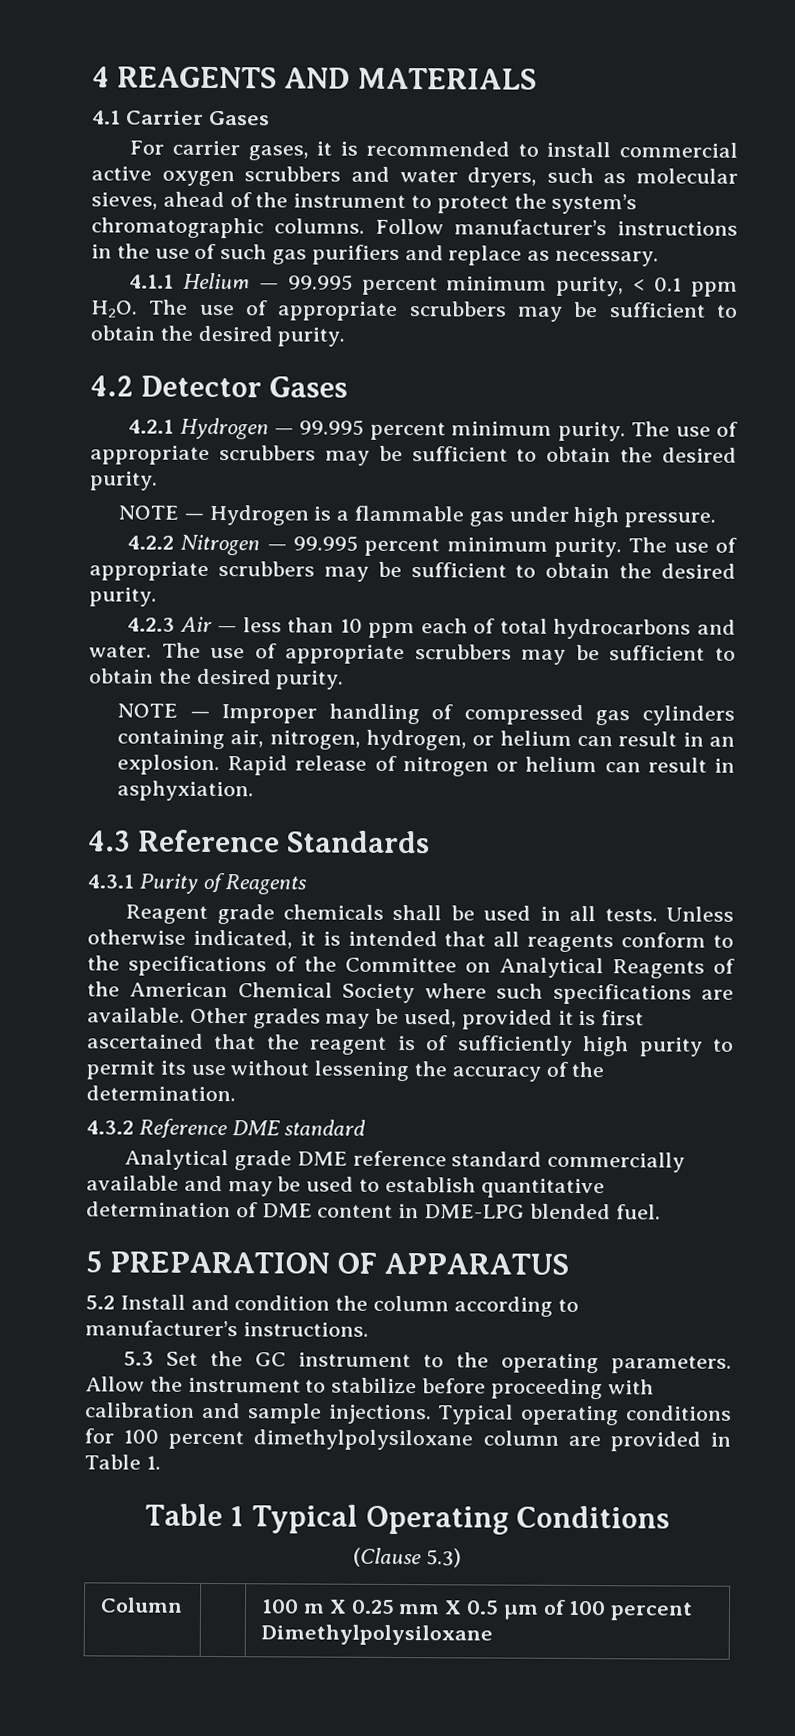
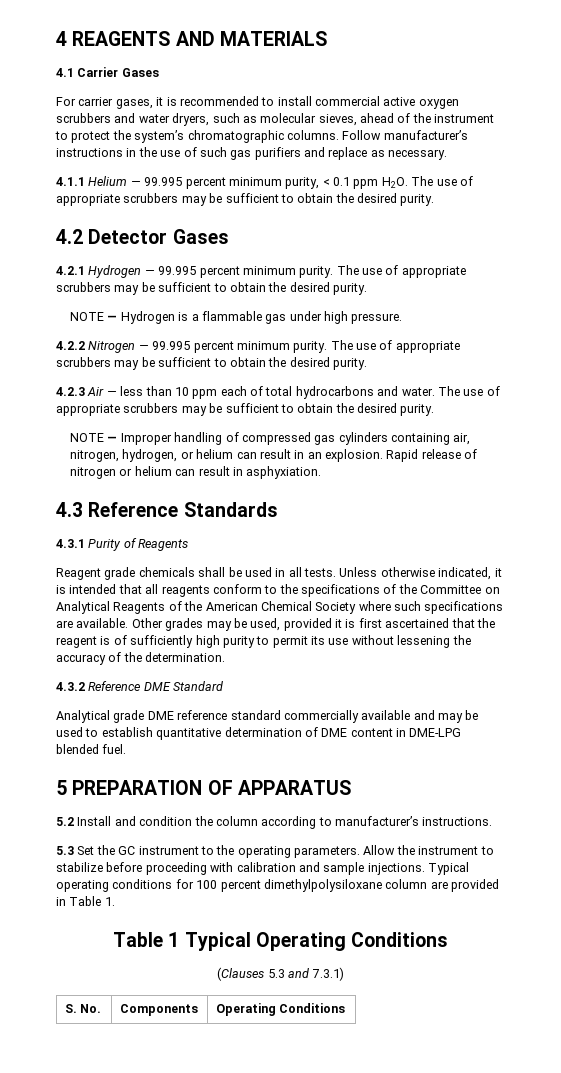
[284,1119,367,1136] standard -> [173,681,224,691] Standard
[353,1547,462,1568] [100,1597,184,1613] [261,1599,694,1621] [261,1624,494,1646] (Clause 5.3) // Column | | 100 m X 0.25 mm X 0.5 µm of 100 percent Dimethylpolysiloxane -> [217,967,344,981] [64,1004,101,1013] [119,1004,198,1016] [215,1003,345,1016] (Clauses 5.3 and 7.3.1) // S. No. | Components | Operating Conditions

